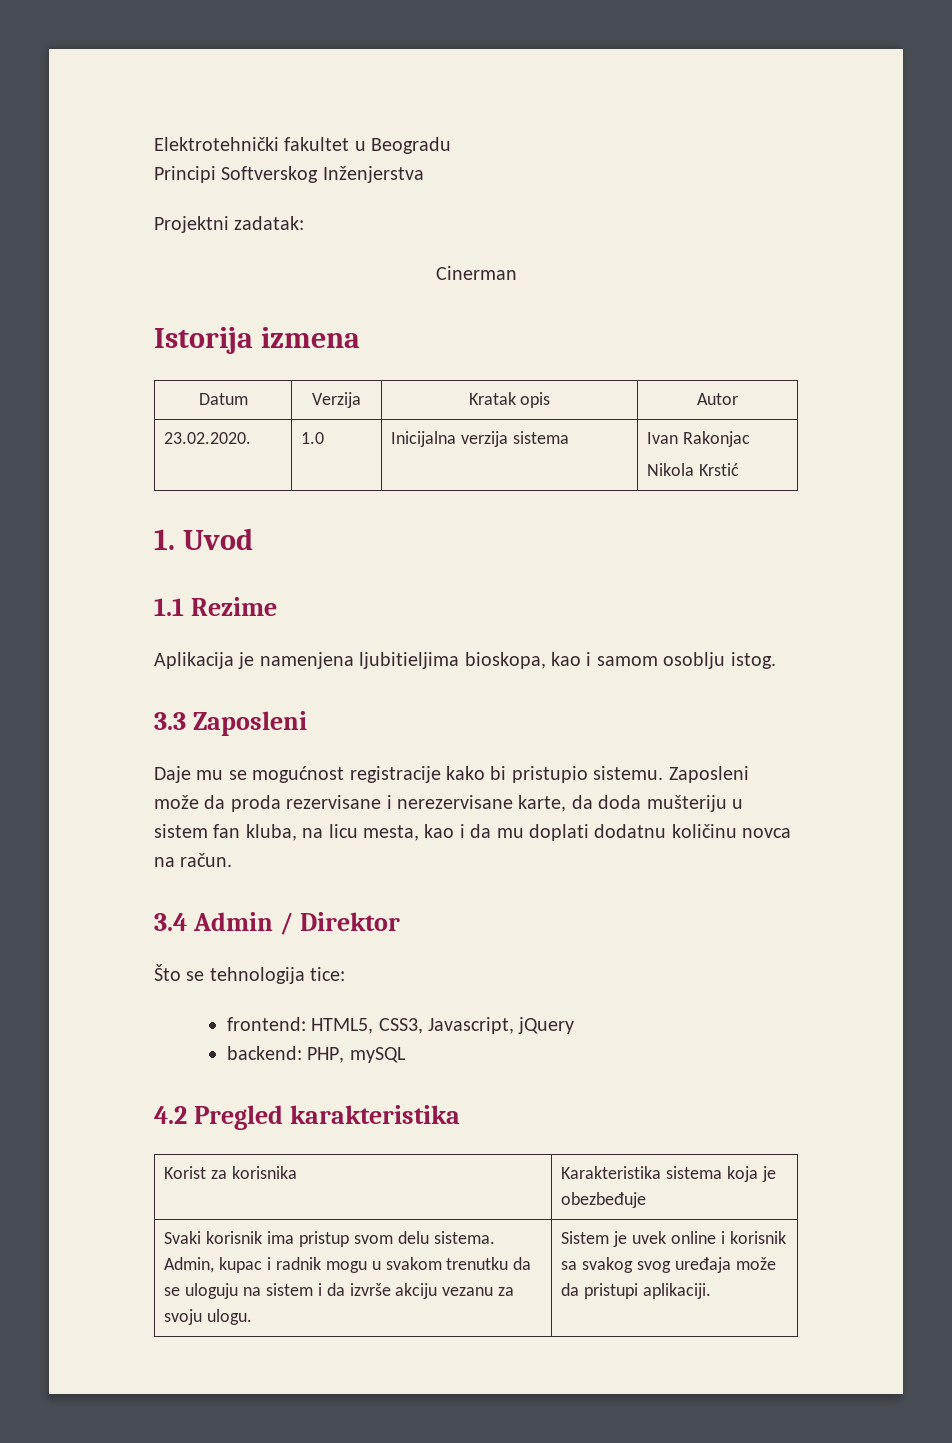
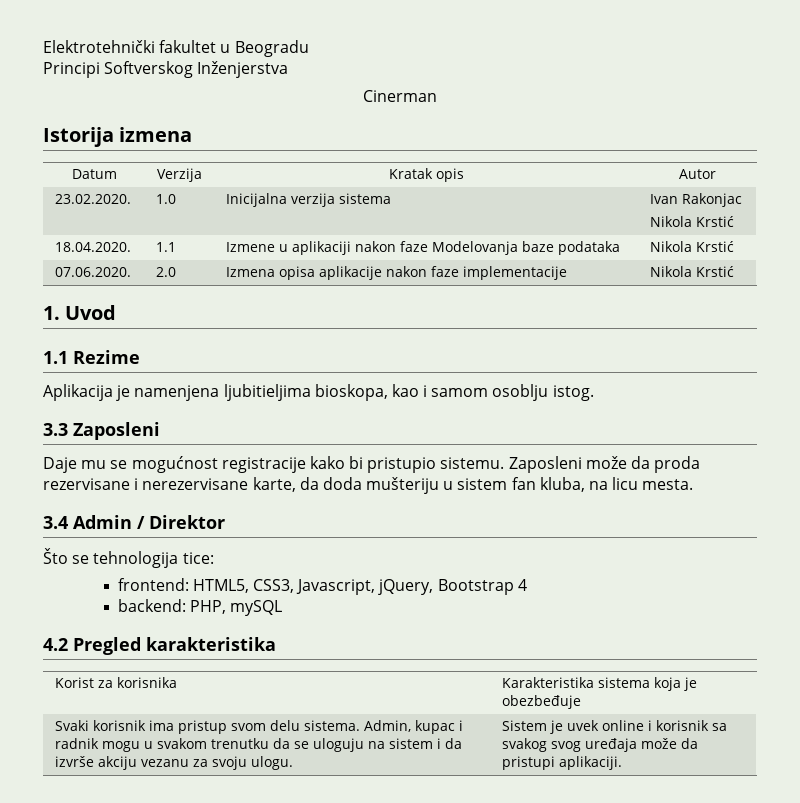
[154,216,305,233] // Projektni zadatak: -> (289, 69) none
(740, 469) none -> [55,242,132,252] [156,242,177,252] [226,241,621,255] [650,241,735,252] [55,267,132,277] [156,267,177,277] [226,266,568,280] [650,266,735,277] // 18.04.2020. | 1.1 | Izmene u aplikaciji nakon faze Modelovanja baze podataka | Nikola Krstić // 07.06.2020. | 2.0 | Izmena opisa aplikacije nakon faze implementacije | Nikola Krstić
[363,824,792,841] [154,853,233,867] mesta, kao i da mu doplati dodatnu količinu novca na račun. -> [642,479,694,490] mesta.
[518,1017,575,1034] jQuery -> [378,579,527,595] jQuery, Bootstrap 4

